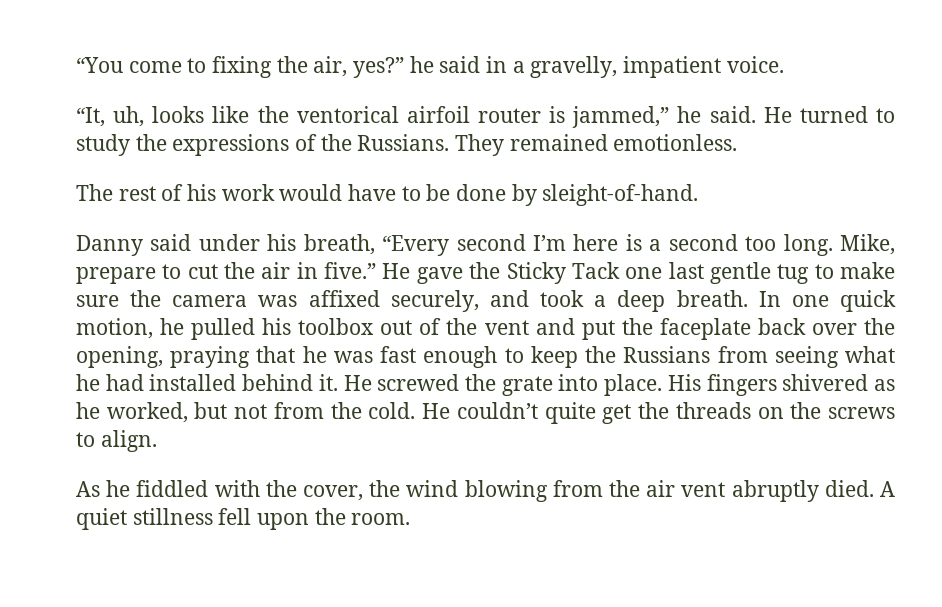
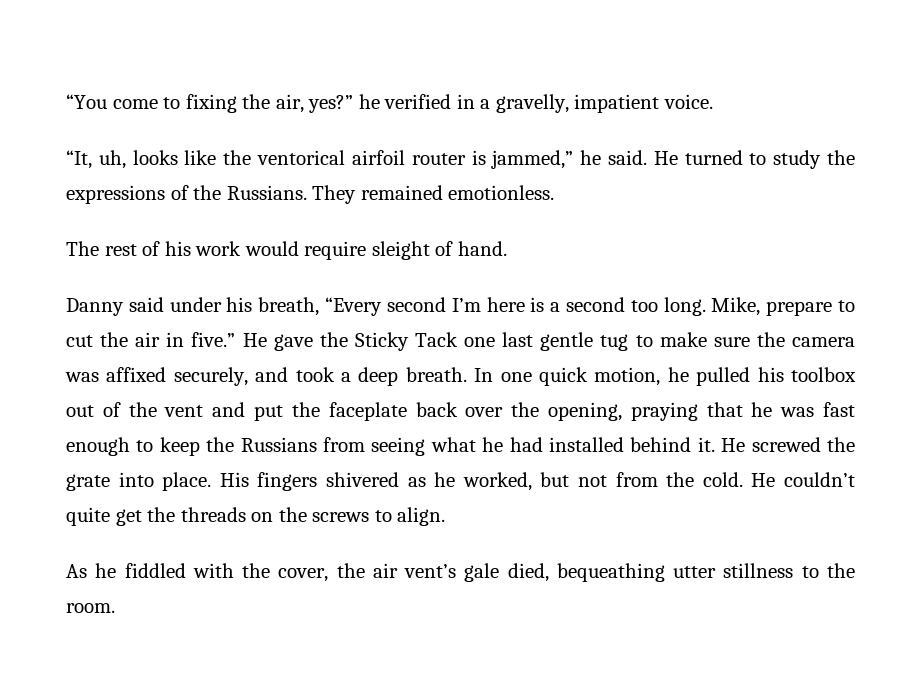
[439,56,481,73] said -> [384,94,452,109] verified
[348,184,699,206] have to be done by sleight-of-hand. -> [304,241,507,260] require sleight of hand.
[406,480,896,502] [76,508,310,530] wind blowing from the air vent abruptly died. A quiet stillness fell upon -> [372,563,819,582] air vent’s gale died, bequeathing utter stillness to

